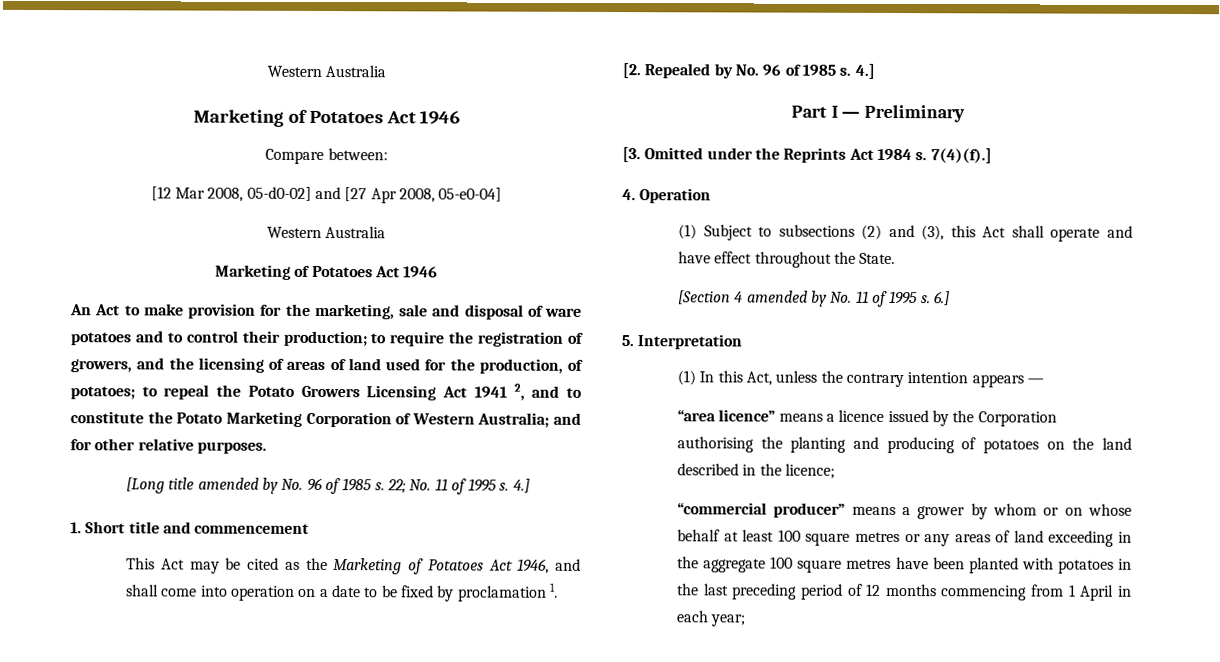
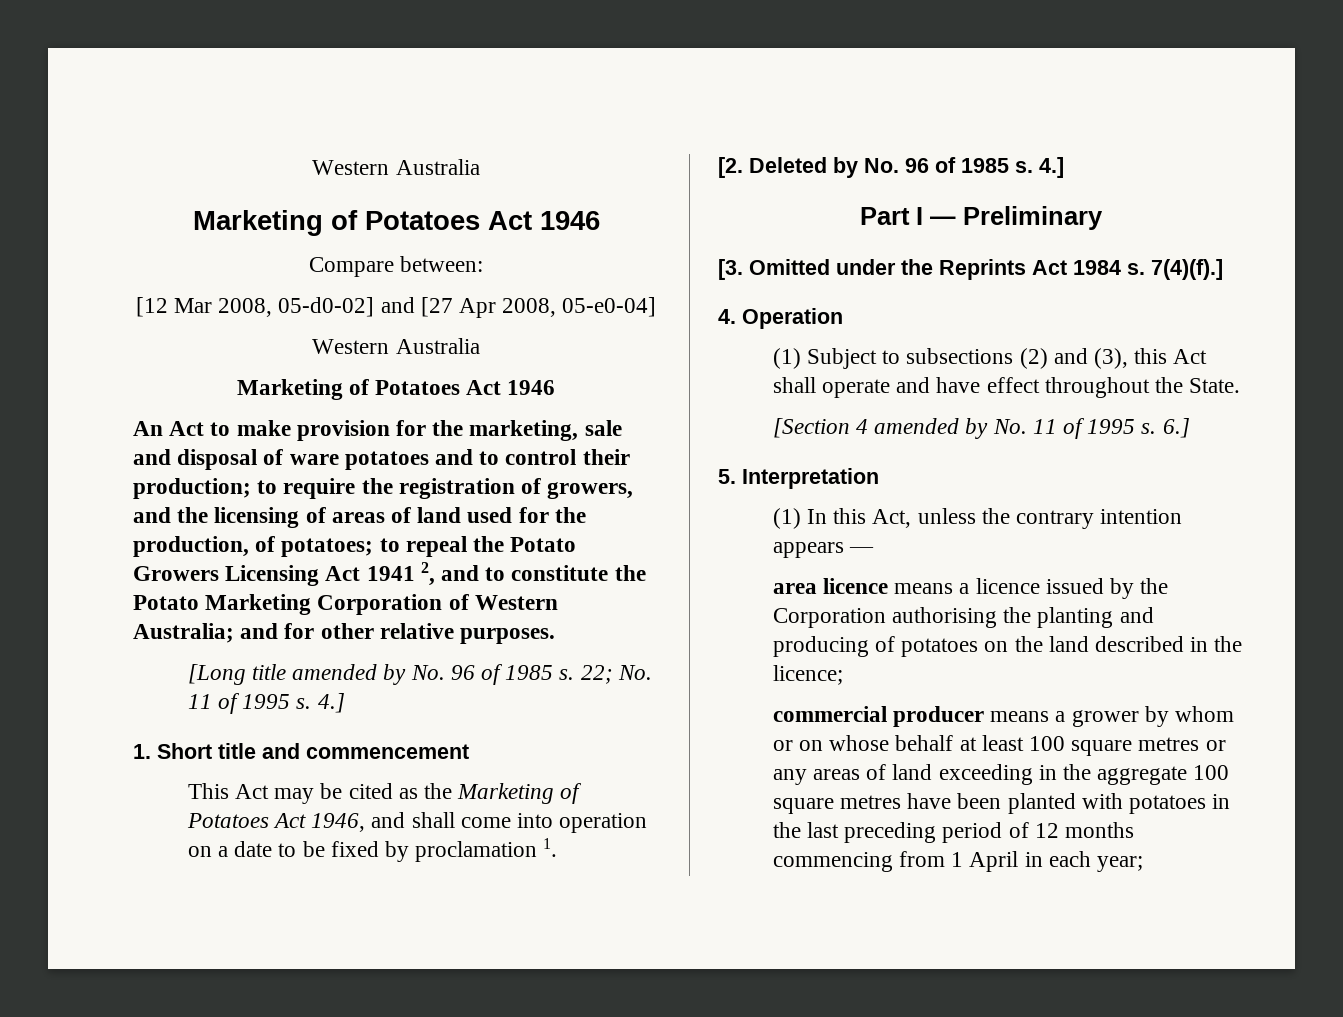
[644,63,711,79] Repealed -> [749,157,827,173] Deleted
[677,409,776,422] “area licence” -> [772,578,888,594] area licence
[677,502,846,518] “commercial producer” -> [772,706,984,727] commercial producer

